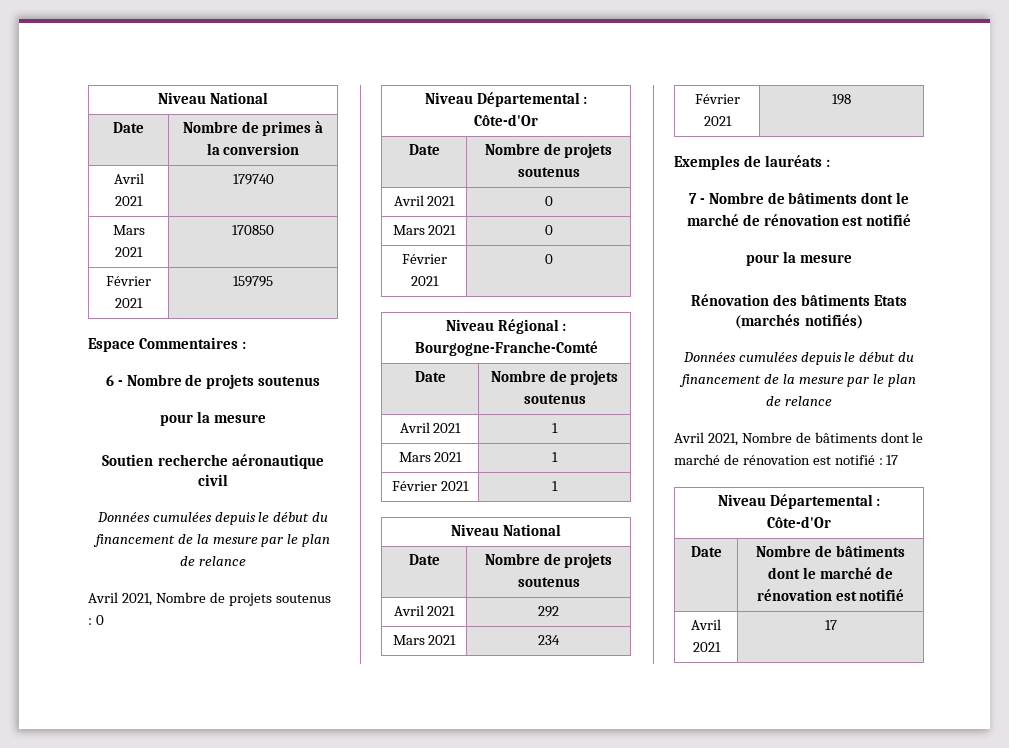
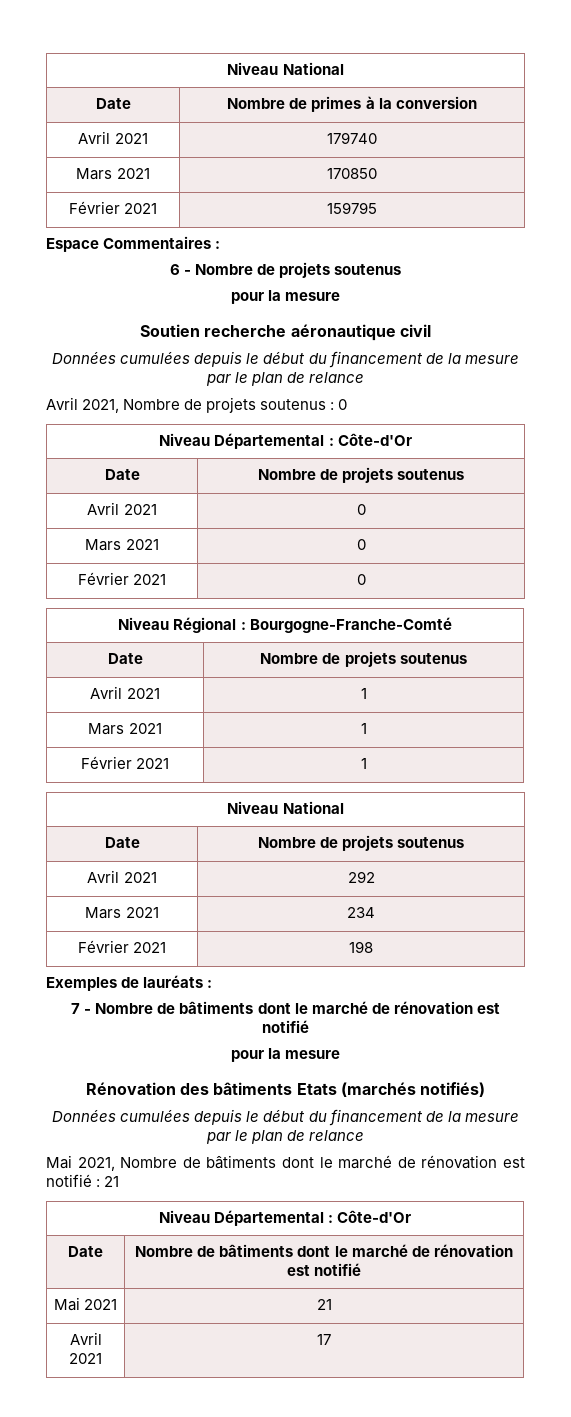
[674,432,704,443] Avril -> [46,1155,72,1169] Mai
[886,455,899,465] 17 -> [104,1176,120,1187] 21
(905, 595) none -> [53,1297,118,1311] [316,1299,332,1310] // Mai 2021 | 21

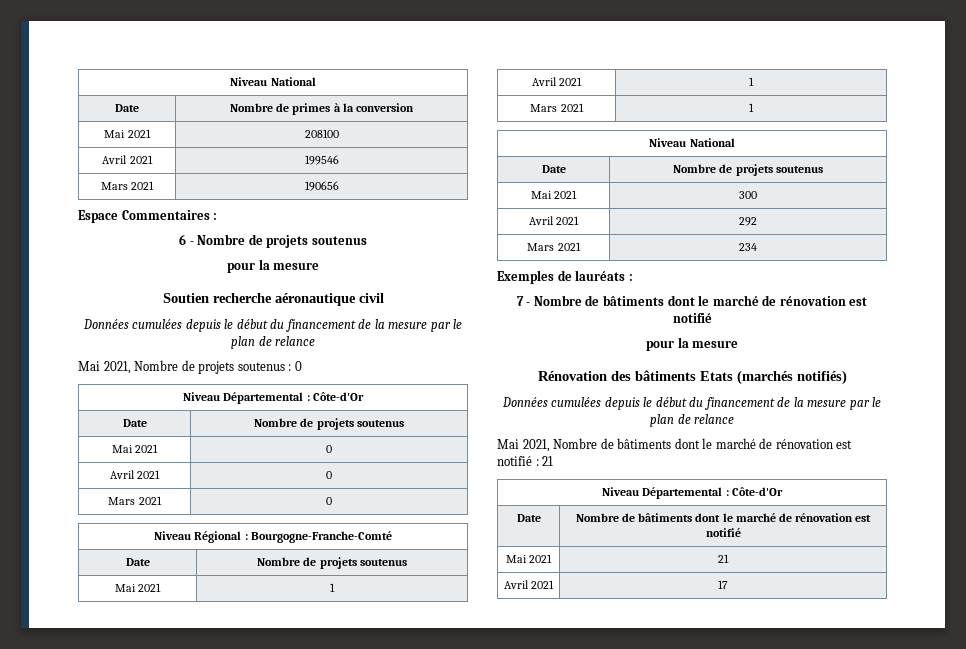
[78,131,148,144] [327,132,377,144] [76,168,150,180] [327,168,377,179] [68,201,158,214] [327,202,377,214] // Avril 2021 | 179740 // Mars 2021 | 170850 // Février 2021 | 159795 -> [104,129,151,138] [304,129,339,138] [102,155,153,164] [304,155,339,165] [100,181,155,190] [304,181,339,191] // Mai 2021 | 208100 // Avril 2021 | 199546 // Mars 2021 | 190656
[46,397,78,410] Avril -> [78,361,100,371] Mai
(465, 474) none -> [111,444,159,453] [326,445,332,453] // Mai 2021 | 0
[77,572,167,585] [356,574,366,585] // Février 2021 | 0 -> (332, 501) none
(467, 658) none -> [114,583,162,592] [330,583,335,592] // Mai 2021 | 1
[80,756,170,769] [360,758,367,769] // Février 2021 | 1 -> (754, 107) none
(465, 842) none -> [530,190,578,199] [739,191,757,199] // Mai 2021 | 300
[77,940,167,953] [349,941,373,953] // Février 2021 | 198 -> (757, 247) none

